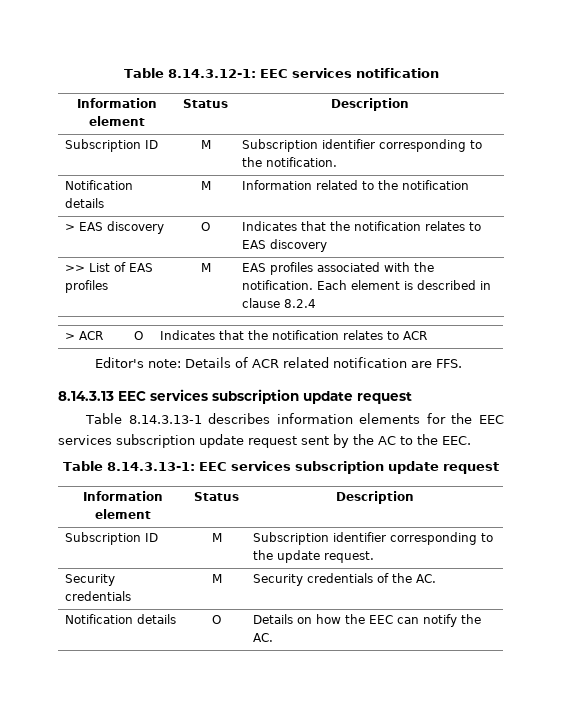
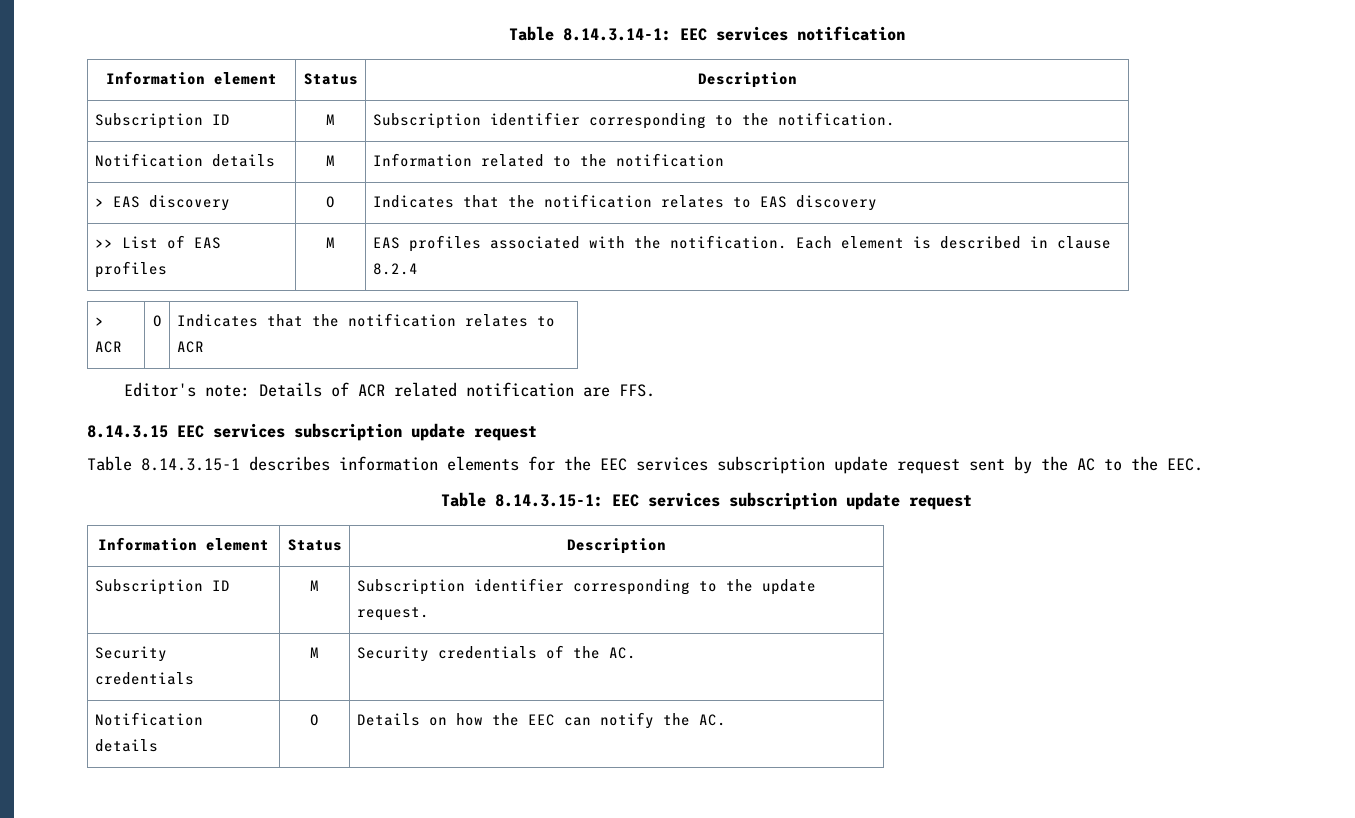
[123,68,256,78] Table 8.14.3.12-1: -> [508,26,671,41] Table 8.14.3.14-1:
[58,391,114,401] 8.14.3.13 -> [87,425,168,438] 8.14.3.15
[128,415,202,424] 8.14.3.13-1 -> [141,458,240,471] 8.14.3.15-1
[106,462,195,471] 8.14.3.13-1: -> [495,494,603,507] 8.14.3.15-1:

